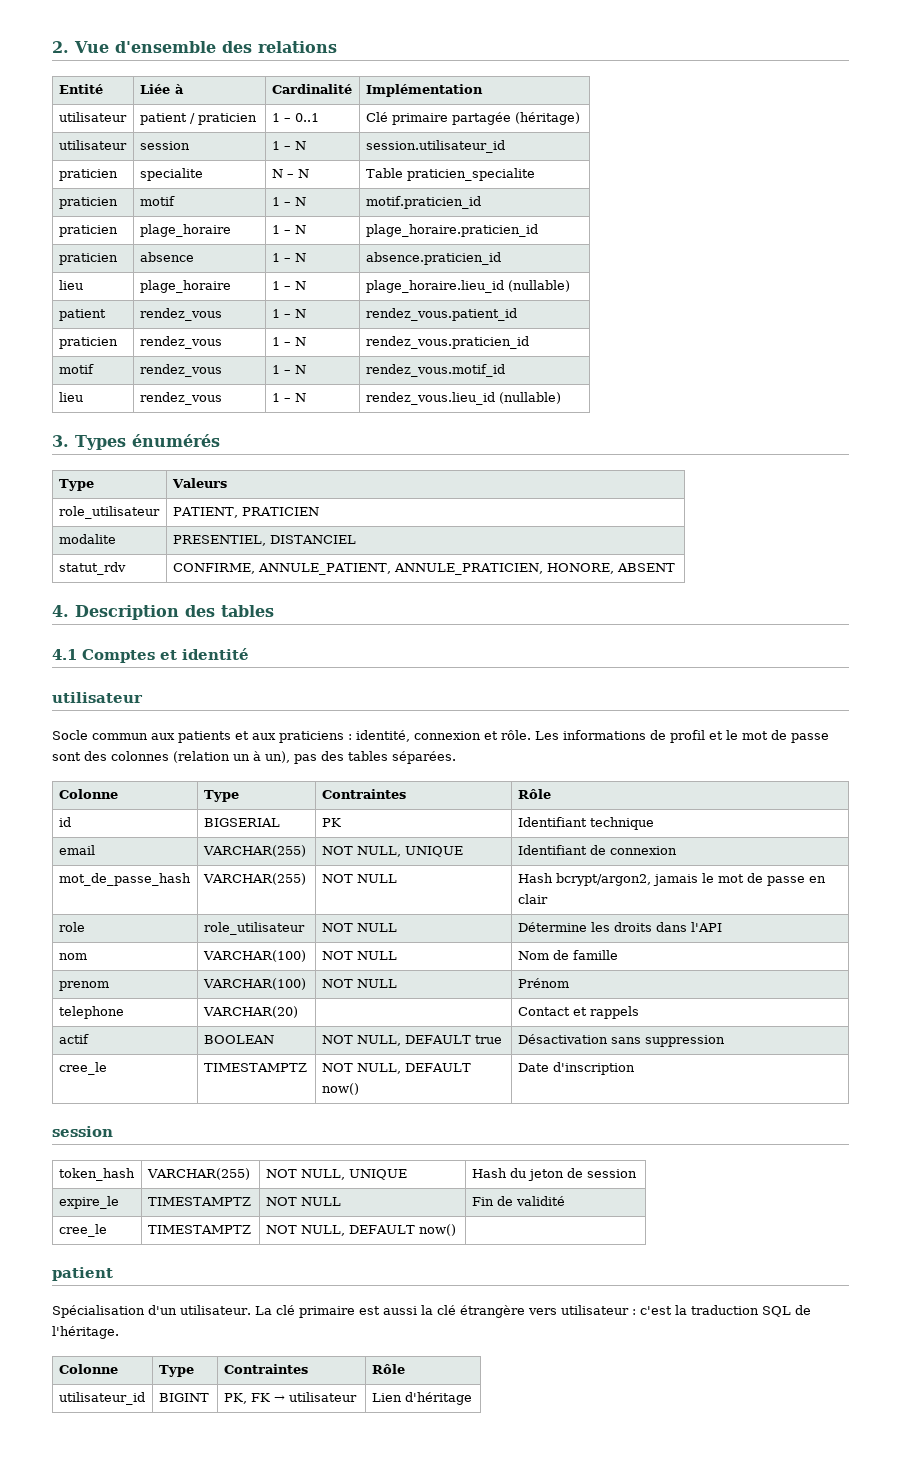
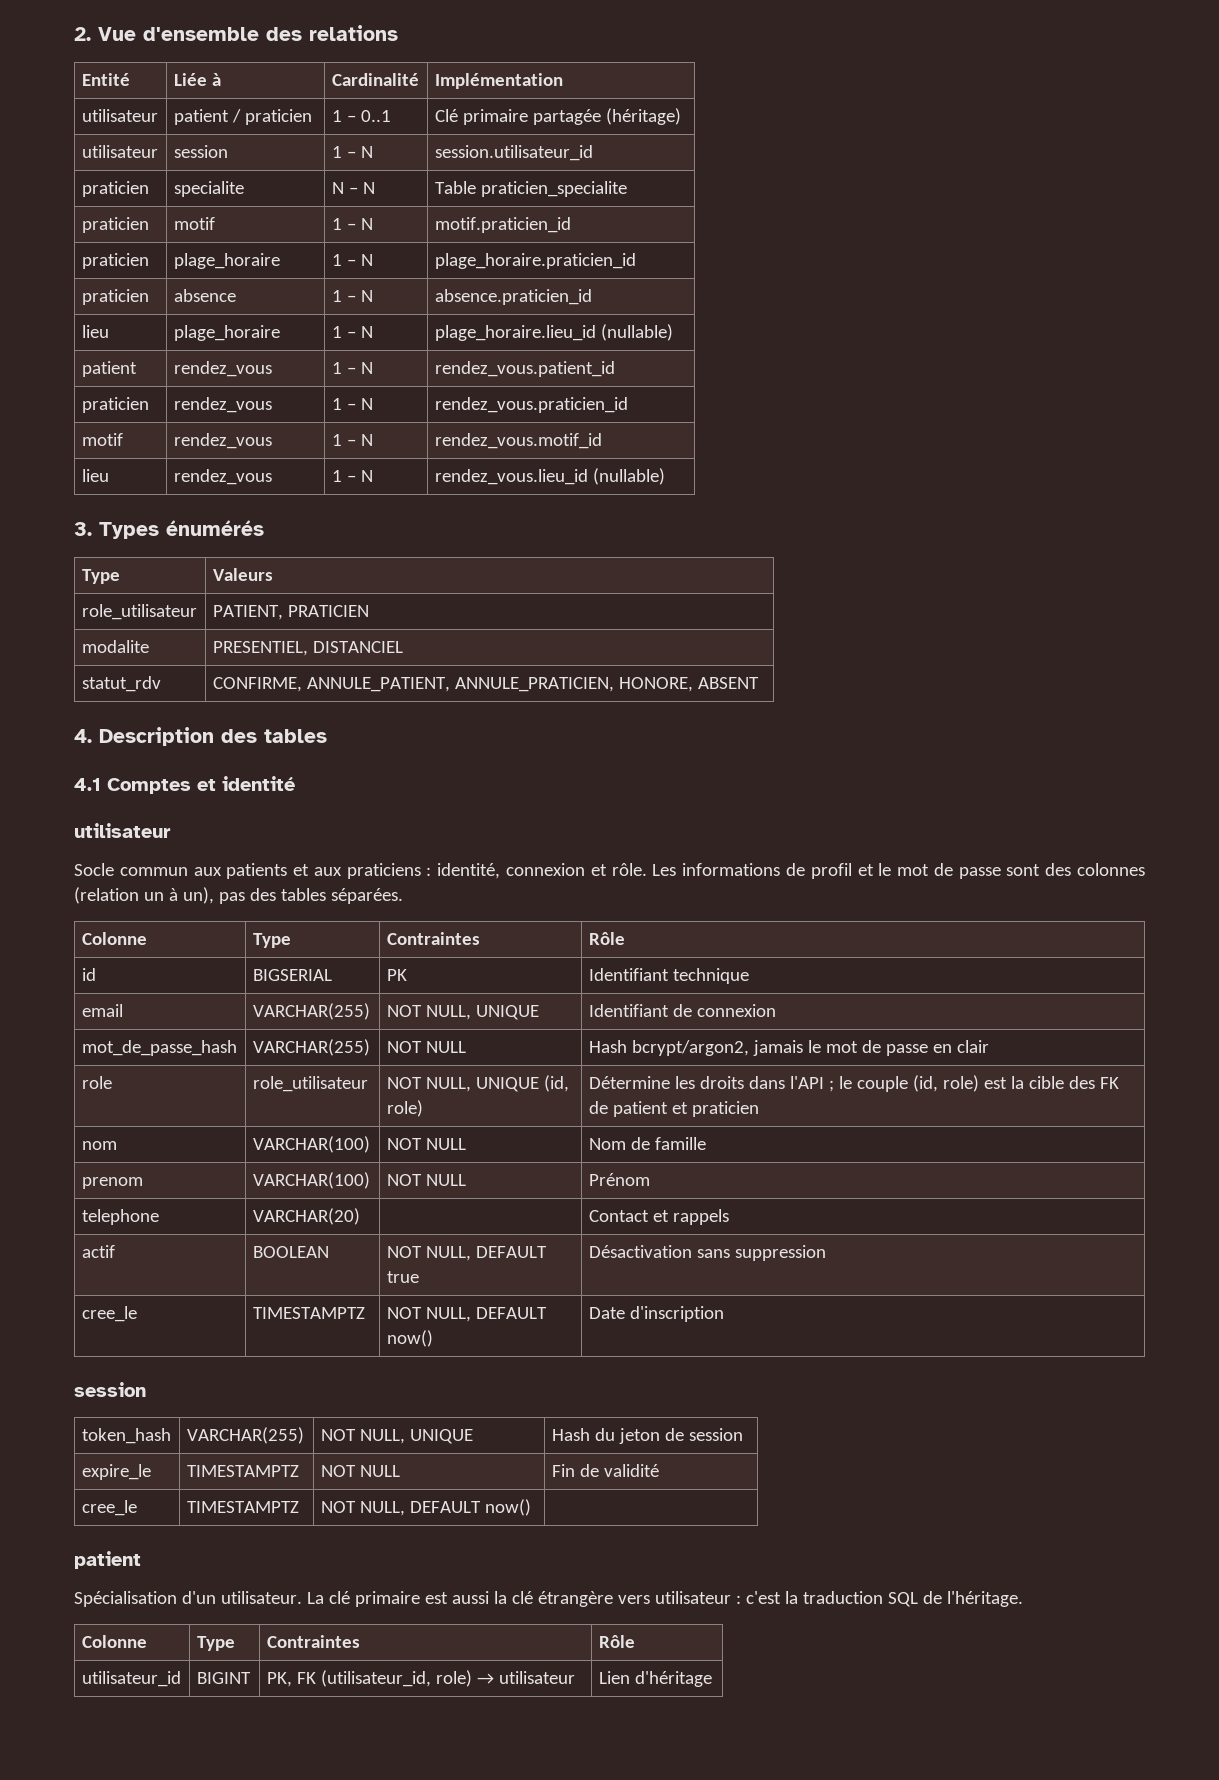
[356,923,397,932] NULL -> [425,1075,569,1092] [386,1100,423,1117] NULL, UNIQUE (id, role)
(722, 927) none -> [828,1075,1119,1092] [588,1101,759,1117] ; le couple (id, role) est la cible des FK de patient et praticien
(270, 1397) none -> [320,1670,472,1687] (utilisateur_id, role)

